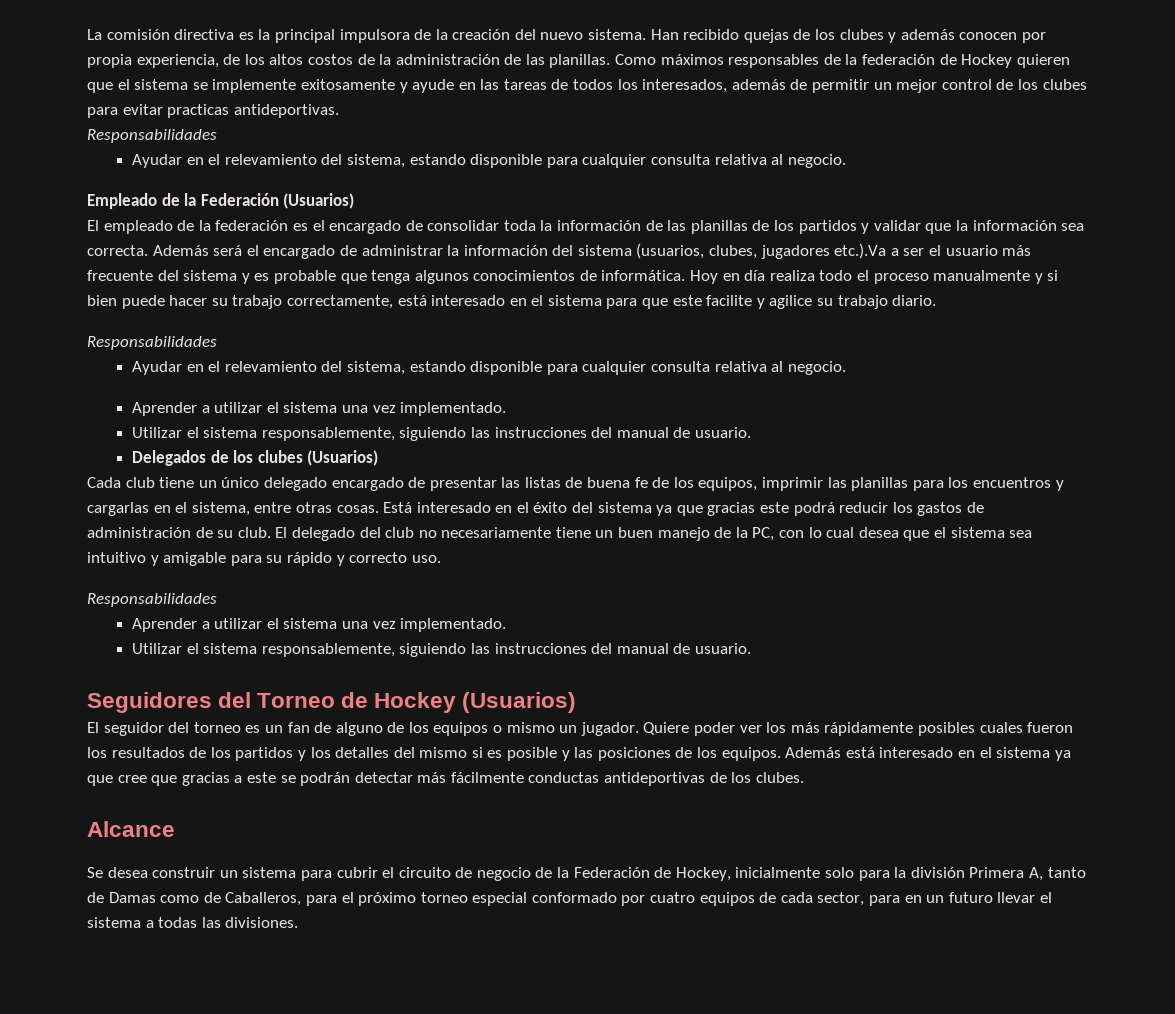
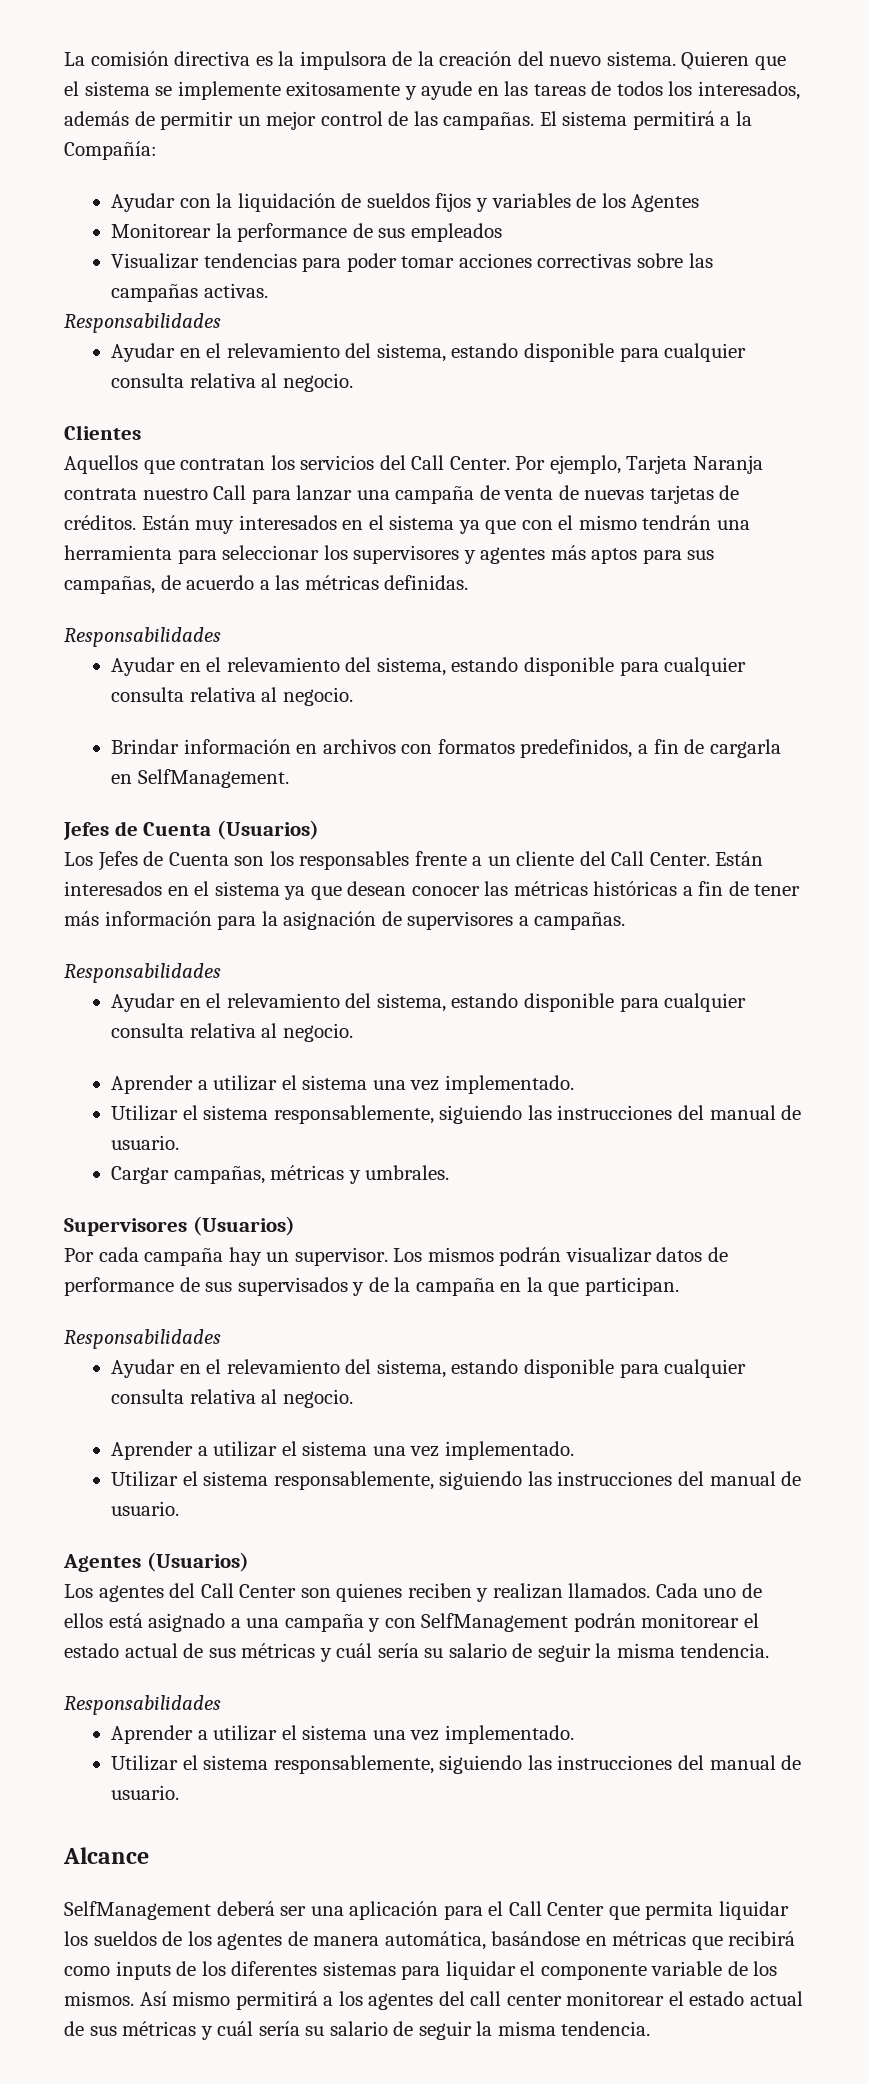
[274,29,335,43] principal -> (295, 58) none
[650,29,1046,43] [87,54,1070,68] Han recibido quejas de los clubes y además conocen por propia experiencia, de los altos costos de la administración de las planillas. Como máximos responsables de la federación de Hockey quieren -> [681,51,750,70] Quieren
[1017,79,1087,90] [87,104,339,118] los clubes para evitar practicas antideportivas. -> [413,111,752,130] [64,141,157,160] [111,193,700,212] [111,223,502,242] [111,253,713,272] [111,283,268,302] las campañas. El sistema permitirá a la Compañía: // Ayudar con la liquidación de sueldos fijos y variables de los Agentes // Monitorear la performance de sus empleados // Visualizar tendencias para poder tomar acciones correctivas sobre las campañas activas.
[87,193,355,209] [87,220,1085,234] [87,243,1032,259] [87,270,1059,284] [87,295,937,309] Empleado de la Federación (Usuarios) // El empleado de la federación es el encargado de consolidar toda la información de las planillas de los partidos y validar que la información sea correcta. Además será el encargado de administrar la información del sistema (usuarios, clubes, jugadores etc.).Va a ser el usuario más frecuente del sistema y es probable que tenga algunos conocimientos de informática. Hoy en día realiza todo el proceso manualmente y si bien puede hacer su trabajo correctamente, está interesado en el sistema para que este facilite y agilice su trabajo diario. -> [64,425,141,440] [64,455,763,474] [64,485,740,504] [64,515,750,534] [64,545,715,564] [64,575,469,594] [64,627,221,647] [111,657,747,676] [111,687,353,706] [111,739,781,758] [111,769,289,788] [63,820,319,840] [64,851,764,871] [64,881,801,900] [64,911,626,930] Clientes // Aquellos que contratan los servicios del Call Center. Por ejemplo, Tarjeta Naranja contrata nuestro Call para lanzar una campaña de venta de nuevas tarjetas de créditos. Están muy interesados en el sistema ya que con el mismo tendrán una herramienta para seleccionar los supervisores y agentes más aptos para sus campañas, de acuerdo a las métricas definidas. // Responsabilidades // Ayudar en el relevamiento del sistema, estando disponible para cualquier consulta relativa al negocio. // Brindar información en archivos con formatos predefinidos, a fin de cargarla en SelfManagement. // Jefes de Cuenta (Usuarios) // Los Jefes de Cuenta son los responsables frente a un cliente del Call Center. Están interesados en el sistema ya que desean conocer las métricas históricas a fin de tener más información para la asignación de supervisores a campañas.
[132,450,379,466] [87,477,1064,491] [87,502,984,516] [87,527,1033,541] [87,552,441,566] Delegados de los clubes (Usuarios) // Cada club tiene un único delegado encargado de presentar las listas de buena fe de los equipos, imprimir las planillas para los encuentros y cargarlas en el sistema, entre otras cosas. Está interesado en el éxito del sistema ya que gracias este podrá reducir los gastos de administración de su club. El delegado del club no necesariamente tiene un buen manejo de la PC, con lo cual desea que el sistema sea intuitivo y amigable para su rápido y correcto uso. -> [111,1165,450,1184] [64,1216,295,1236] [64,1247,728,1266] [64,1277,679,1296] [64,1329,221,1349] [111,1359,747,1378] [111,1389,353,1408] [111,1441,575,1460] [111,1471,802,1490] [111,1501,180,1516] [63,1552,249,1572] [64,1583,762,1602] [64,1613,759,1632] [64,1643,770,1662] Cargar campañas, métricas y umbrales. // Supervisores (Usuarios) // Por cada campaña hay un supervisor. Los mismos podrán visualizar datos de performance de sus supervisados y de la campaña en la que participan. // Responsabilidades // Ayudar en el relevamiento del sistema, estando disponible para cualquier consulta relativa al negocio. // Aprender a utilizar el sistema una vez implementado. // Utilizar el sistema responsablemente, siguiendo las instrucciones del manual de usuario. // Agentes (Usuarios) // Los agentes del Call Center son quienes reciben y realizan llamados. Cada uno de ellos está asignado a una campaña y con SelfManagement podrán monitorear el estado actual de sus métricas y cuál sería su salario de seguir la misma tendencia.
[87,692,577,713] [87,722,1074,736] [87,747,1071,761] [87,772,804,786] [87,821,175,837] [87,867,1086,881] [87,892,1052,906] [87,917,299,928] Seguidores del Torneo de Hockey (Usuarios) // El seguidor del torneo es un fan de alguno de los equipos o mismo un jugador. Quiere poder ver los más rápidamente posibles cuales fueron los resultados de los partidos y los detalles del mismo si es posible y las posiciones de los equipos. Además está interesado en el sistema ya que cree que gracias a este se podrán detectar más fácilmente conductas antideportivas de los clubes. // Alcance // Se desea construir un sistema para cubrir el circuito de negocio de la Federación de Hockey, inicialmente solo para la división Primera A, tanto de Damas como de Caballeros, para el próximo torneo especial conformado por cuatro equipos de cada sector, para en un futuro llevar el sistema a todas las divisiones. -> [63,1847,149,1864] [64,1901,789,1920] [64,1931,796,1950] [64,1961,778,1980] [64,1991,803,2010] [64,2021,651,2040] Alcance // SelfManagement deberá ser una aplicación para el Call Center que permita liquidar los sueldos de los agentes de manera automática, basándose en métricas que recibirá como inputs de los diferentes sistemas para liquidar el componente variable de los mismos. Así mismo permitirá a los agentes del call center monitorear el estado actual de sus métricas y cuál sería su salario de seguir la misma tendencia.

